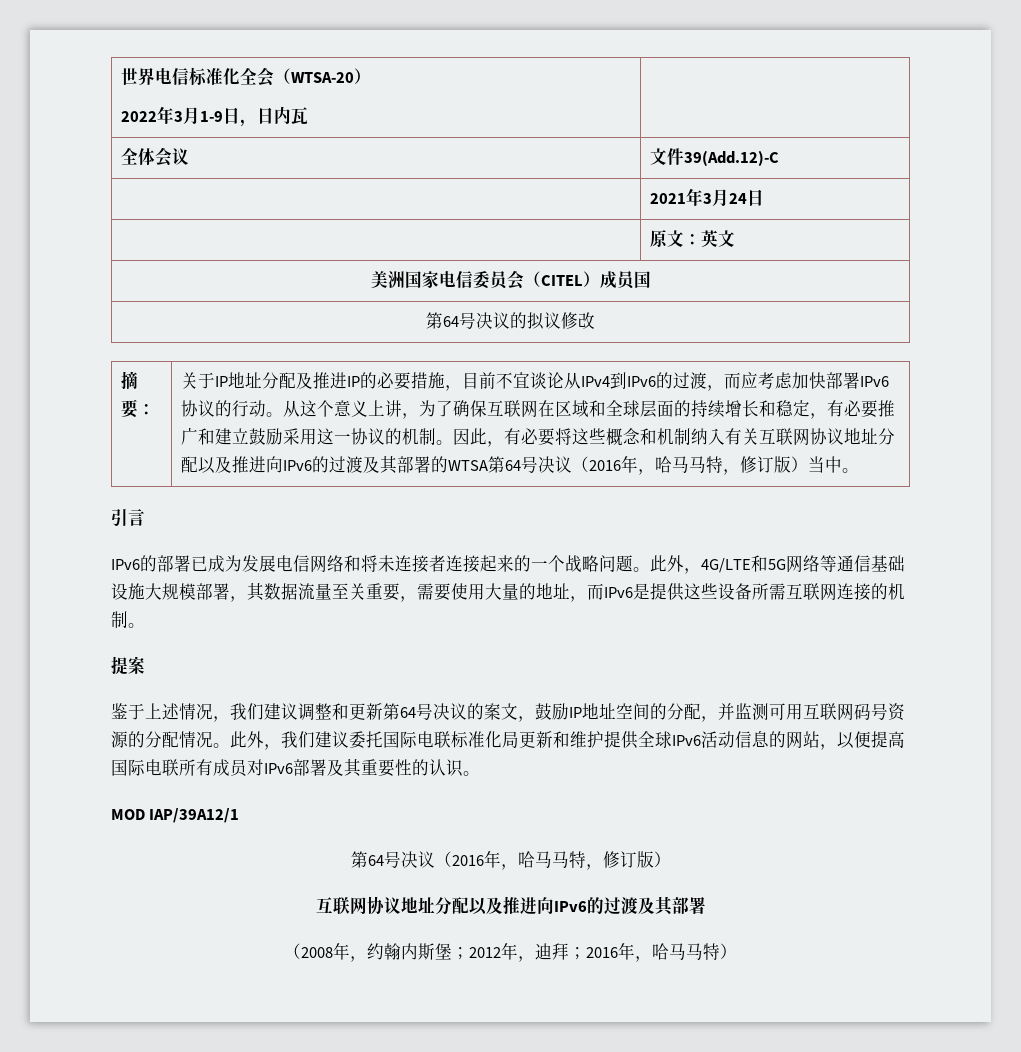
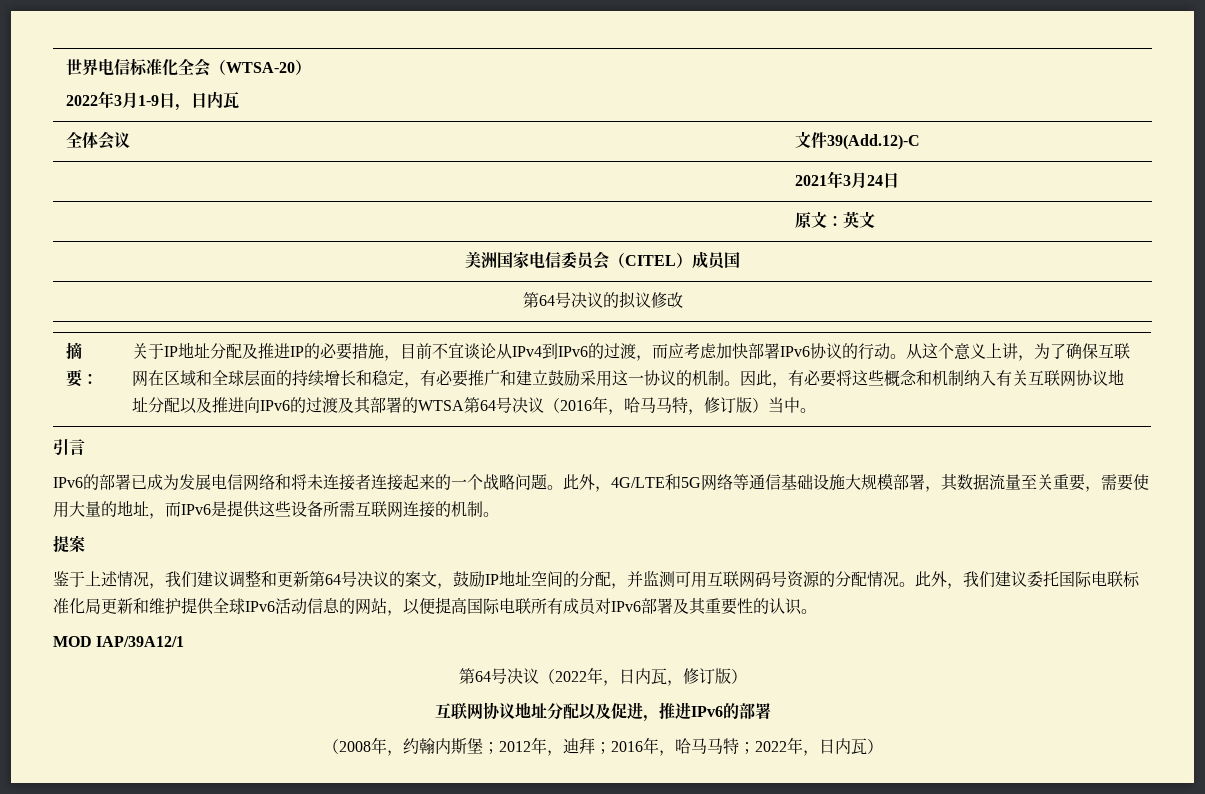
[451,850,586,870] 2016年，哈马马特 -> [554,667,667,686] 2022年，日内瓦
[502,896,674,916] 推进向IPv6的过渡及其 -> [610,702,739,722] 促进，推进IPv6的
(720, 952) none -> [738,737,867,756] ；2022年，日内瓦

